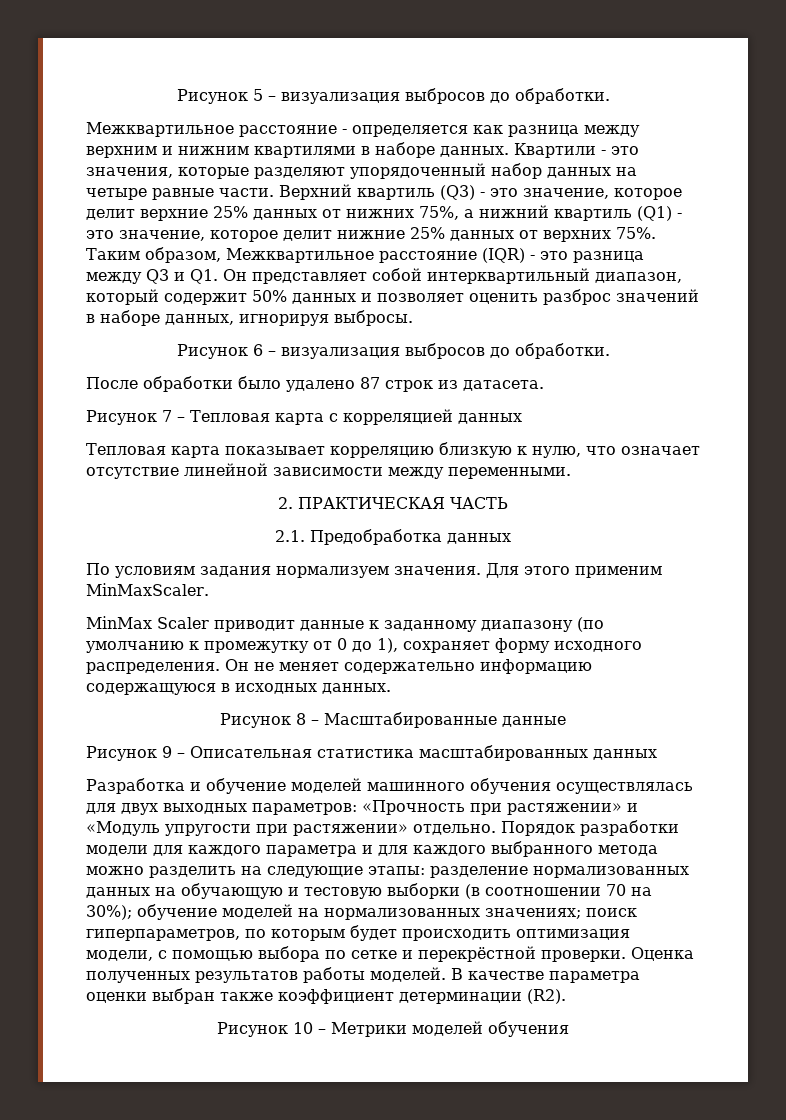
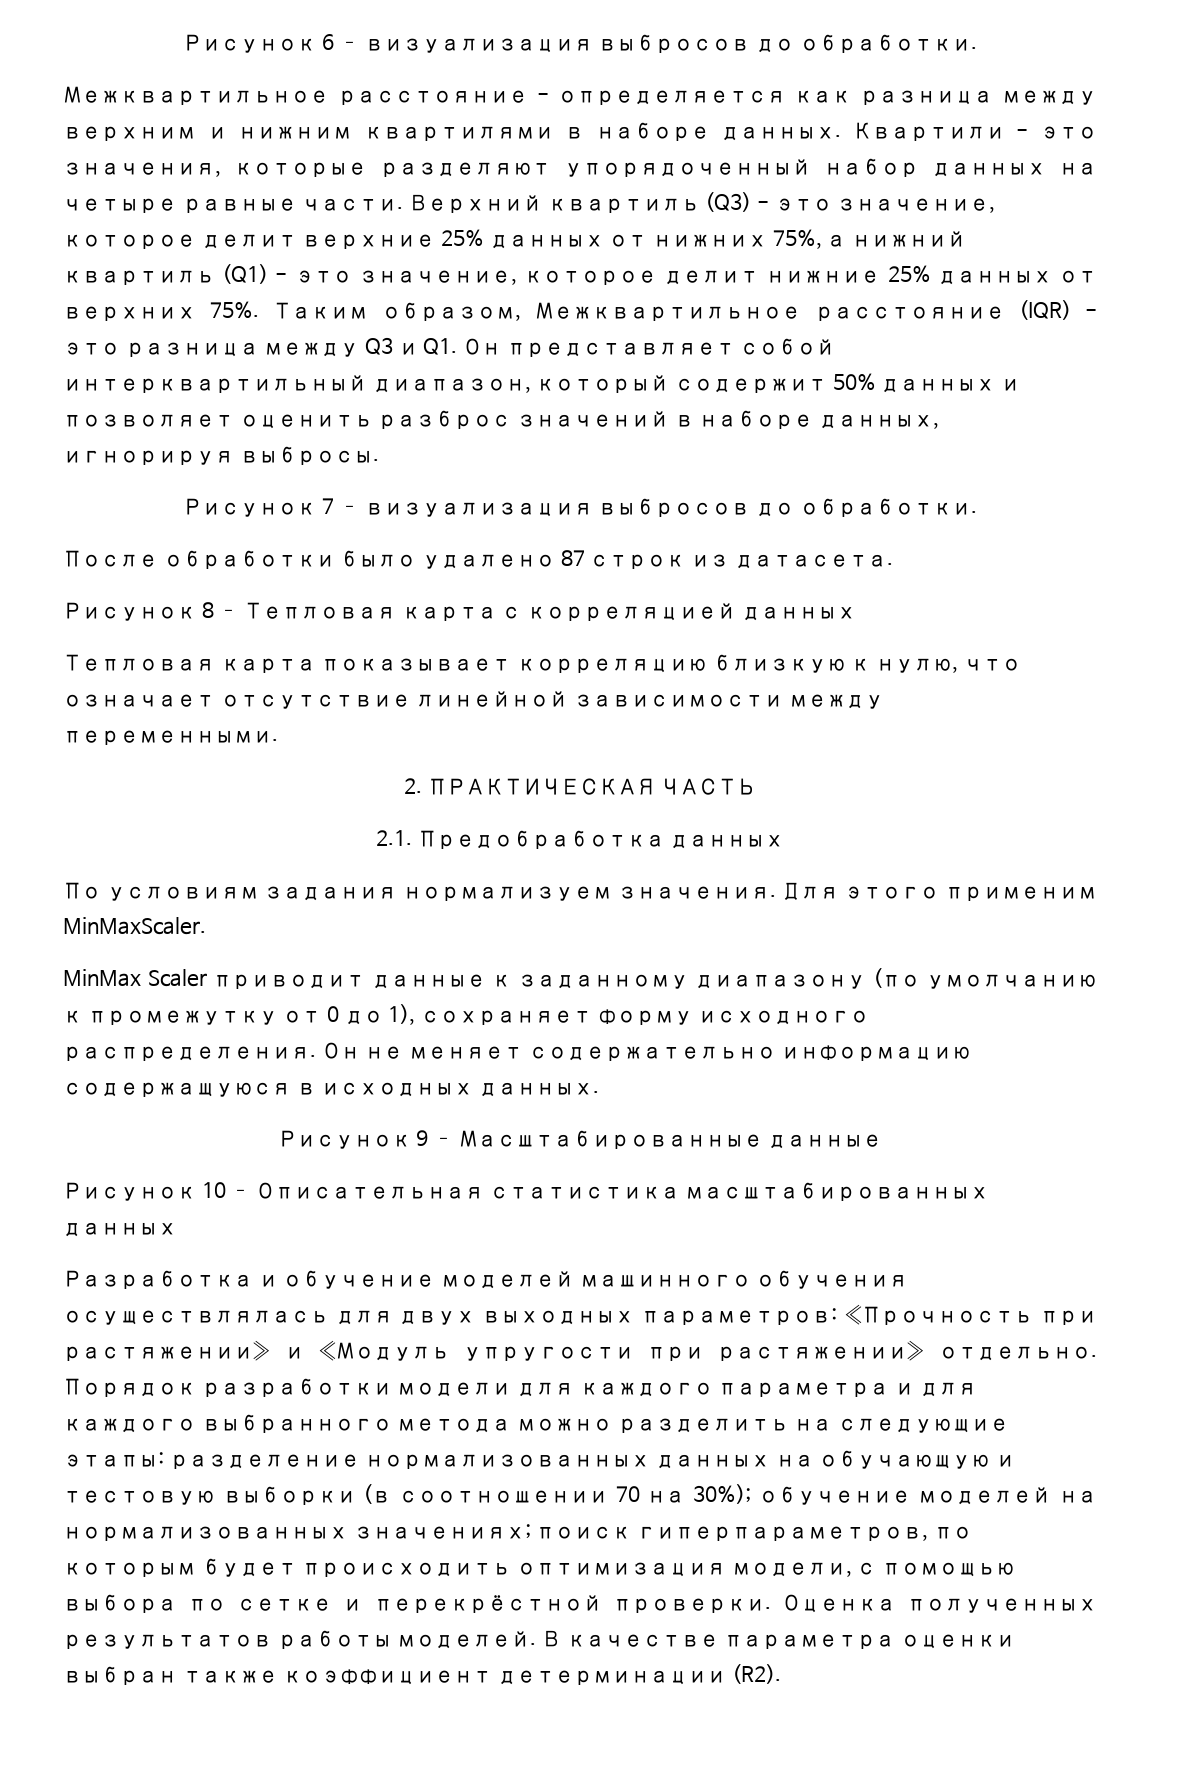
[176,89,263,104] Рисунок 5 -> [183,34,335,53] Рисунок 6
[252,344,263,356] 6 -> [322,498,335,514] 7
[162,410,172,422] 7 -> [201,602,214,618] 8
[296,713,306,725] 8 -> [416,1130,429,1146] 9
[162,746,172,758] 9 -> [201,1182,226,1198] 10
[217,1021,569,1037] // Рисунок 10 – Метрики моделей обучения -> (781, 1674) none

